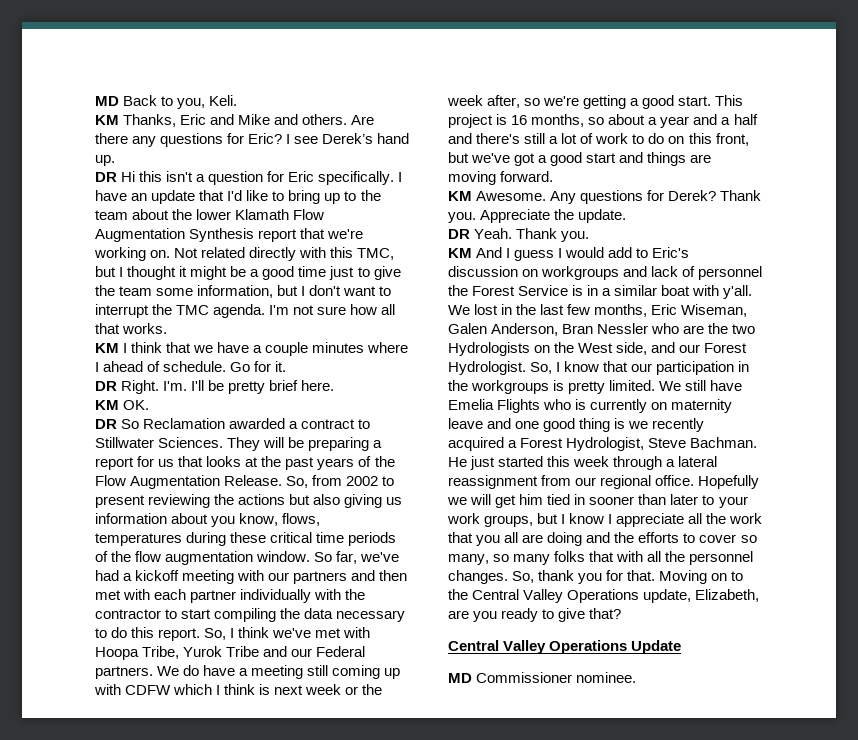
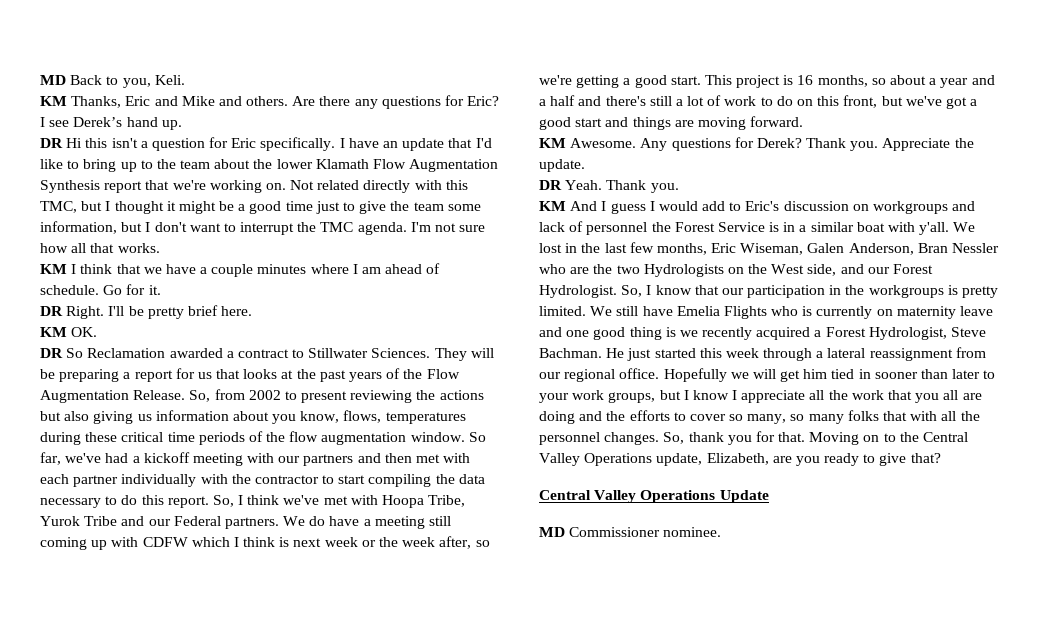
(99, 367) none -> [362,267,382,274] am
[163,381,188,391] I'm. -> (105, 312) none

